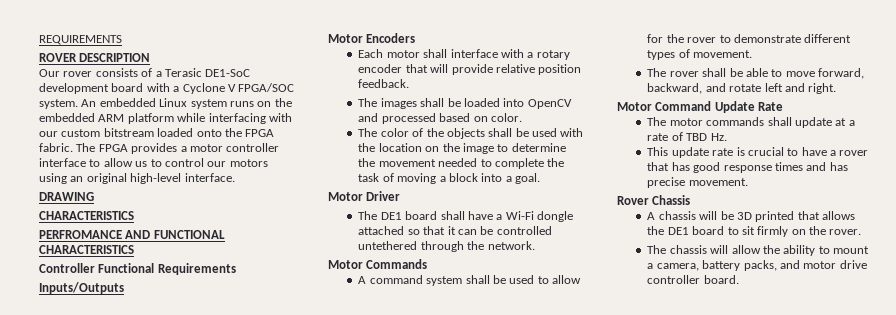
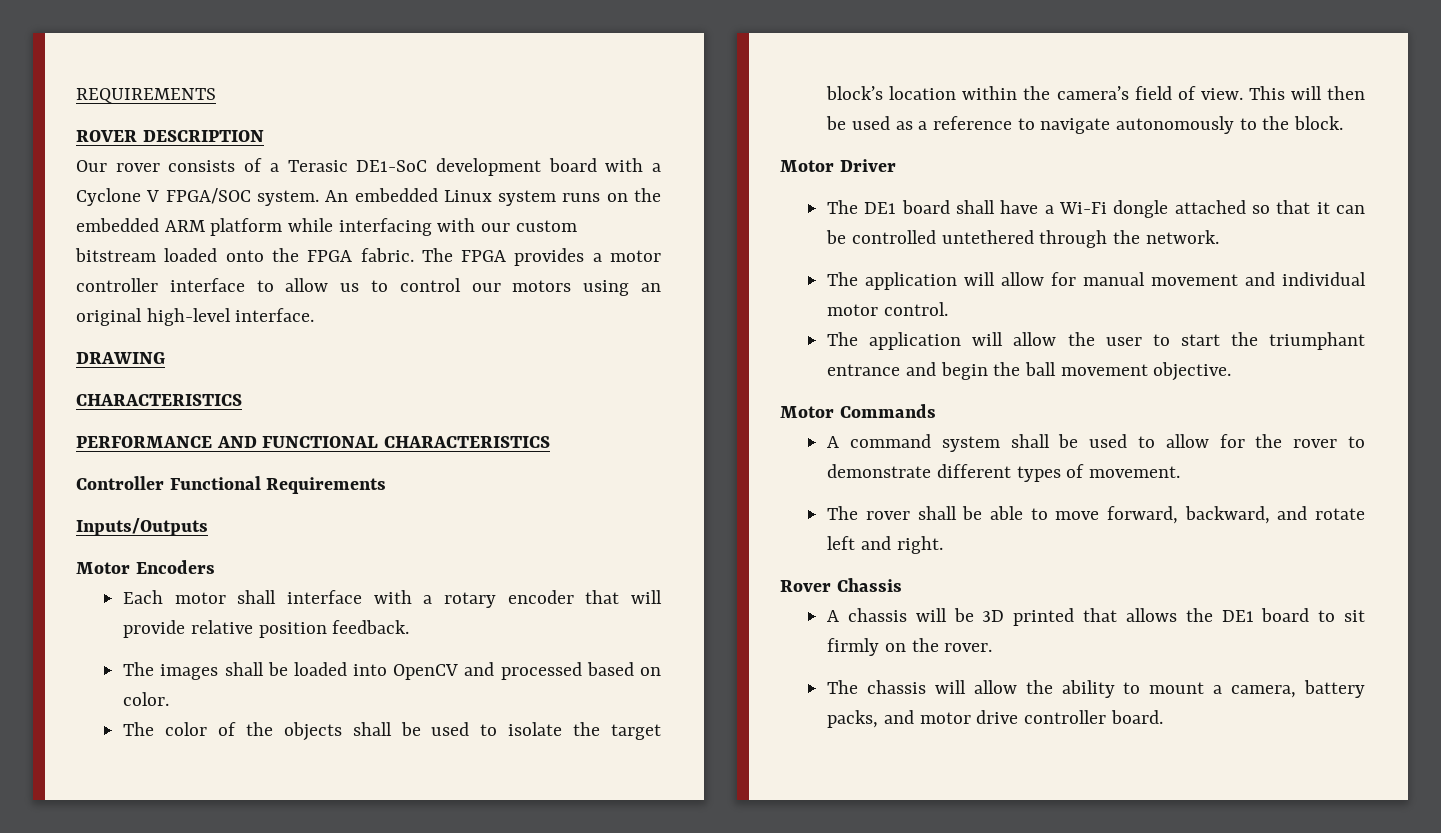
[39,230,122,239] PERFROMANCE -> [76,436,212,448] PERFORMANCE
[560,128,584,137] [358,143,566,154] [358,158,565,169] [358,173,541,184] with the location on the image to determine the movement needed to complete the task of moving a block into a goal. -> [480,722,661,740] [826,86,1365,100] [826,116,1343,134] to isolate the target block’s location within the camera’s field of view. This will then be used as a reference to navigate autonomously to the block.
(535, 245) none -> [827,272,1366,290] [827,302,948,316] [827,332,1365,350] [827,362,1232,381] // The application will allow for manual movement and individual motor control. // The application will allow the user to start the triumphant entrance and begin the ball movement objective.
[617,101,784,113] [647,117,855,128] [647,132,727,141] [647,147,869,158] [647,162,848,173] [647,177,748,188] // Motor Command Update Rate // The motor commands shall update at a rate of TBD Hz. // This update rate is crucial to have a rover that has good response times and has precise movement. -> (943, 545) none

